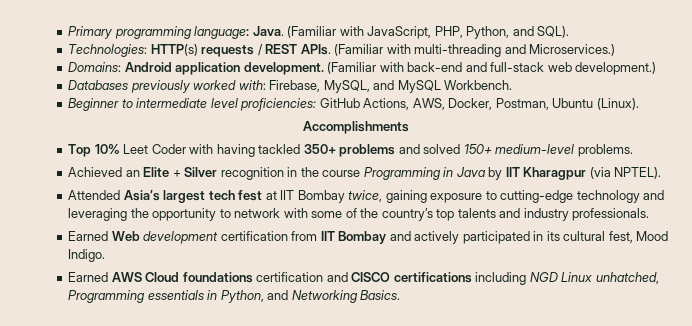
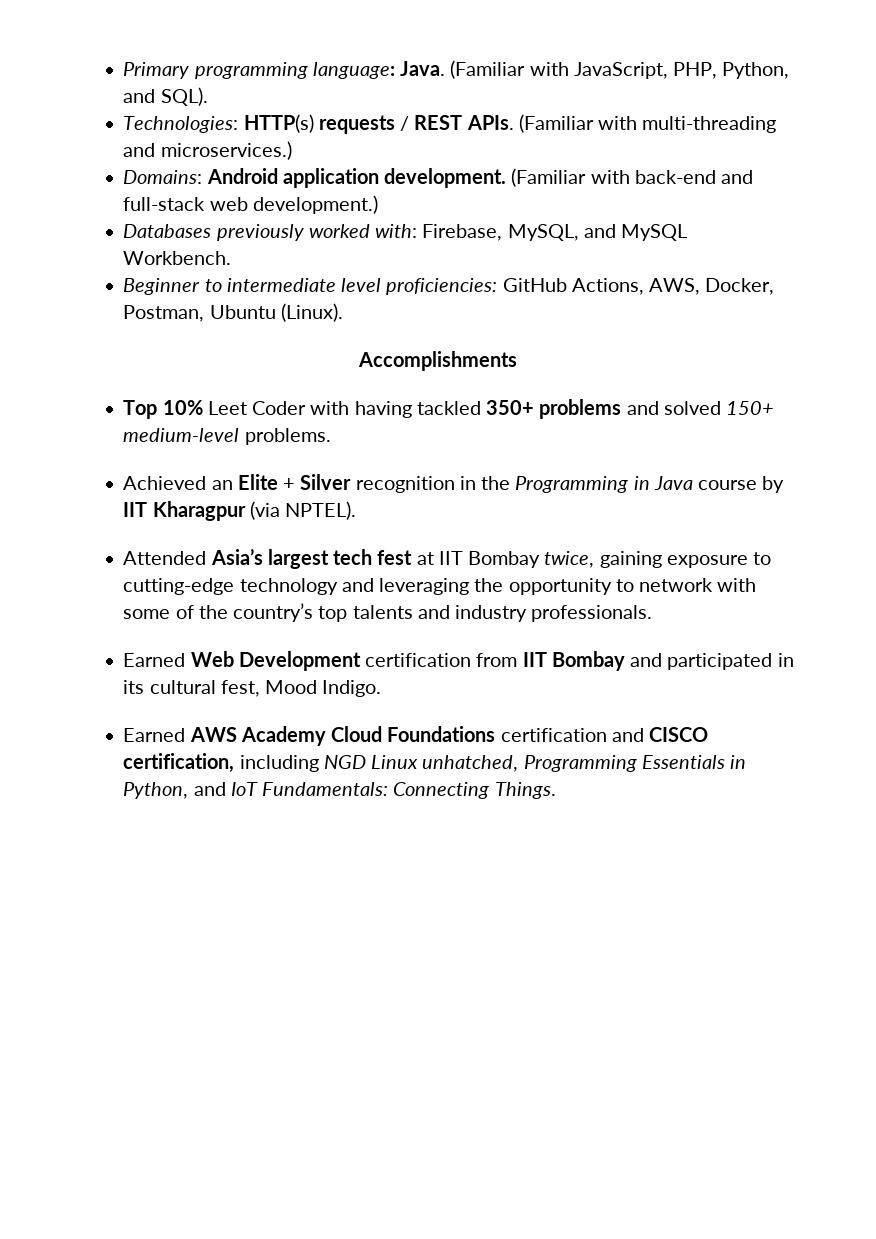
[529,44,616,56] Microservices.) -> [160,141,292,160] microservices.)
[322,170,361,177] course -> (511, 483) none
(486, 172) none -> [698,480,758,490] course
[143,231,219,244] development -> [238,651,361,671] Development
[414,231,460,244] actively -> (663, 660) none
[145,272,253,283] Cloud foundations -> [240,726,496,746] Academy Cloud Foundations
[393,272,472,283] certifications -> [123,753,235,773] certification,
[147,290,204,300] essentials -> [641,755,725,769] Essentials
[291,290,401,303] Networking Basics. -> [230,782,556,799] IoT Fundamentals: Connecting Things.

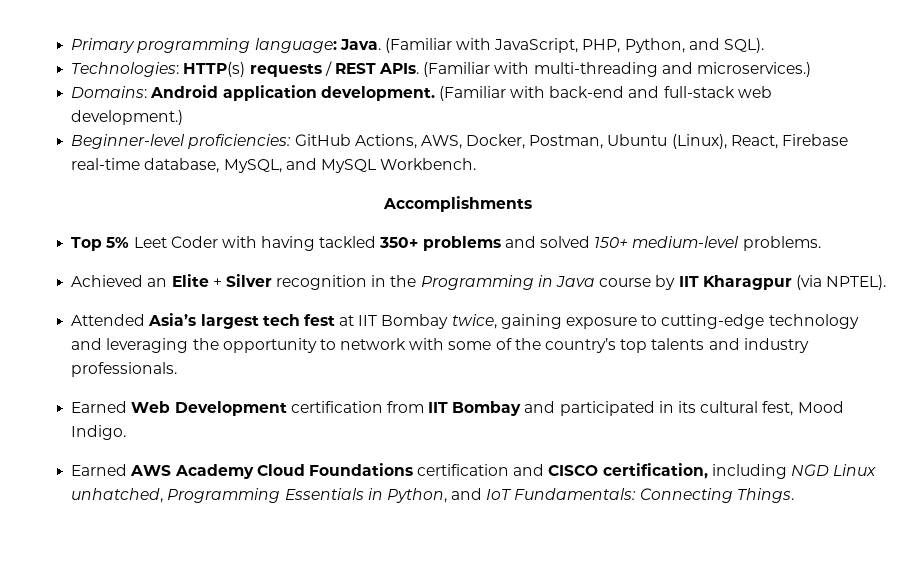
[123,224,688,241] [123,251,232,265] [123,278,382,295] Databases previously worked with: Firebase, MySQL, and MySQL Workbench. // Beginner to intermediate level -> [71,134,186,149] Beginner-level
[280,303,343,322] (Linux). -> [671,134,849,149] [71,158,477,173] (Linux), React, Firebase real-time database, MySQL, and MySQL Workbench.
[162,400,203,415] 10% -> [106,237,130,248] 5%

